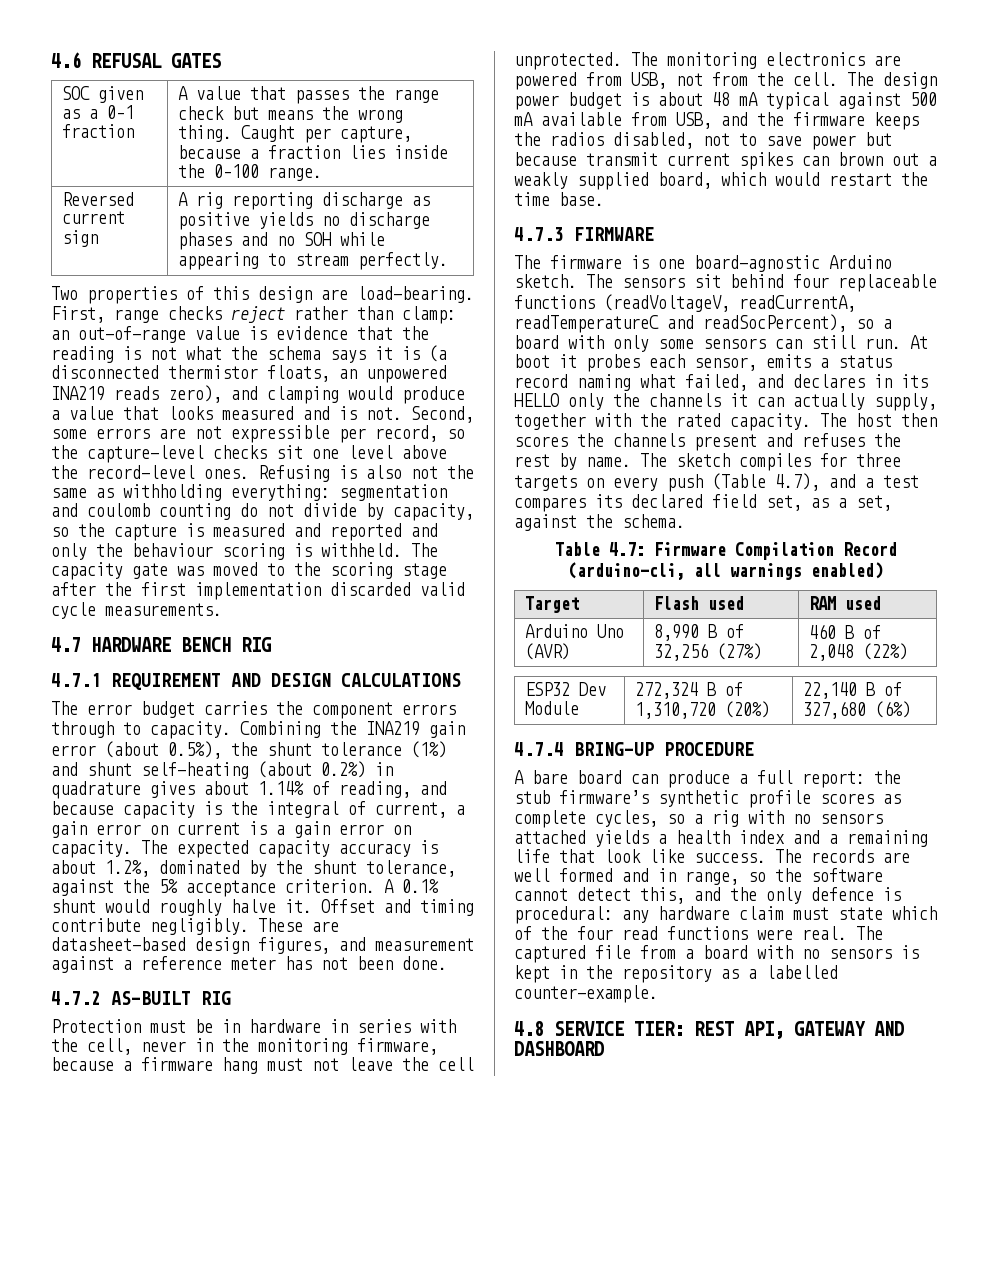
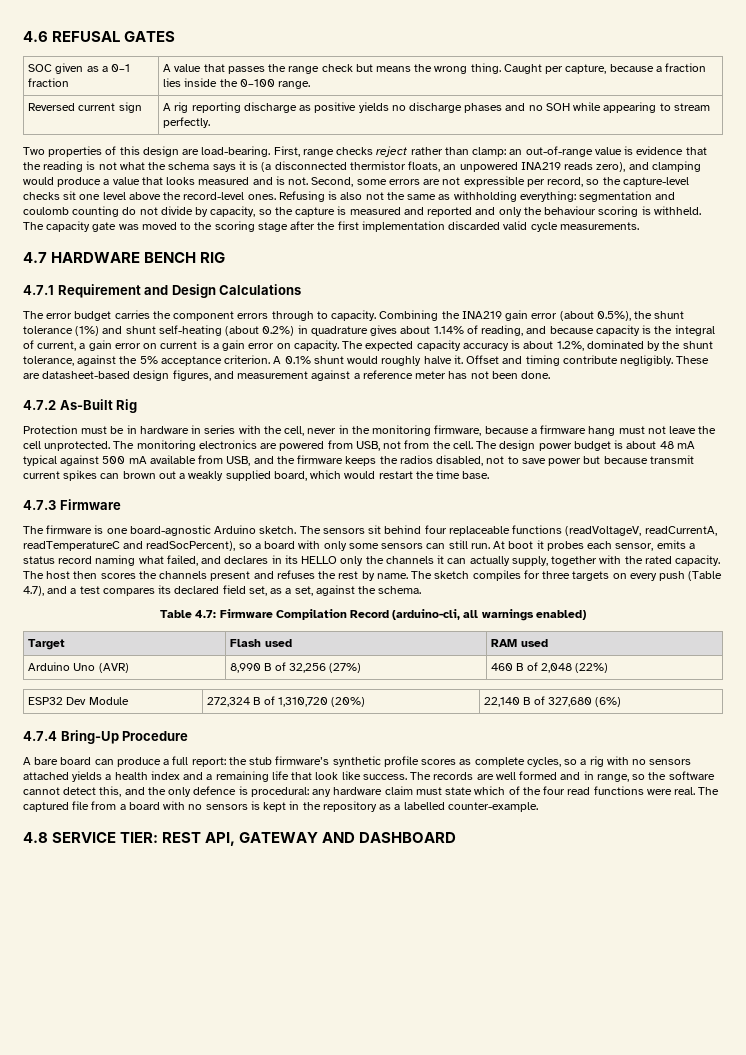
[111,673,461,690] REQUIREMENT AND DESIGN CALCULATIONS -> [57,284,302,298] Requirement and Design Calculations
[111,991,231,1005] AS-BUILT RIG -> [59,399,138,413] As-Built Rig
[574,227,654,241] FIRMWARE -> [59,499,121,510] Firmware
[574,742,754,756] BRING-UP PROCEDURE -> [60,730,189,744] Bring-Up Procedure

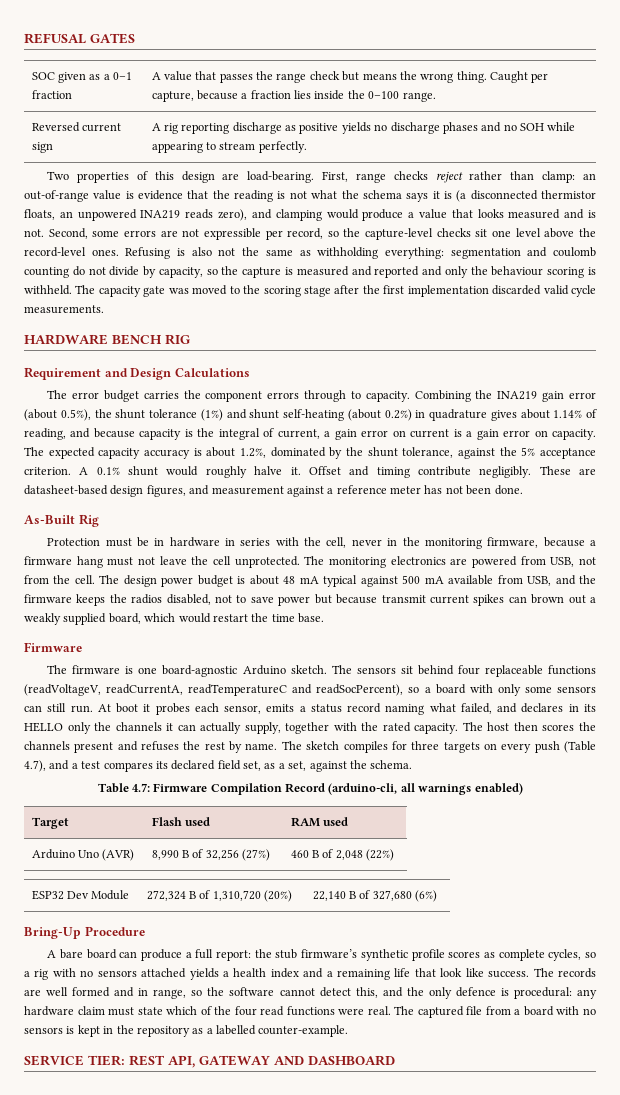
[23,31,48,42] 4.6 -> (24, 38) none
[23,252,47,263] 4.7 -> (104, 309) none
[23,285,54,295] 4.7.1 -> (190, 339) none
[23,400,56,410] 4.7.2 -> (523, 490) none
[23,500,56,510] 4.7.3 -> (324, 618) none
[23,731,57,741] 4.7.4 -> (437, 896) none
[23,832,48,843] 4.8 -> (349, 1031) none

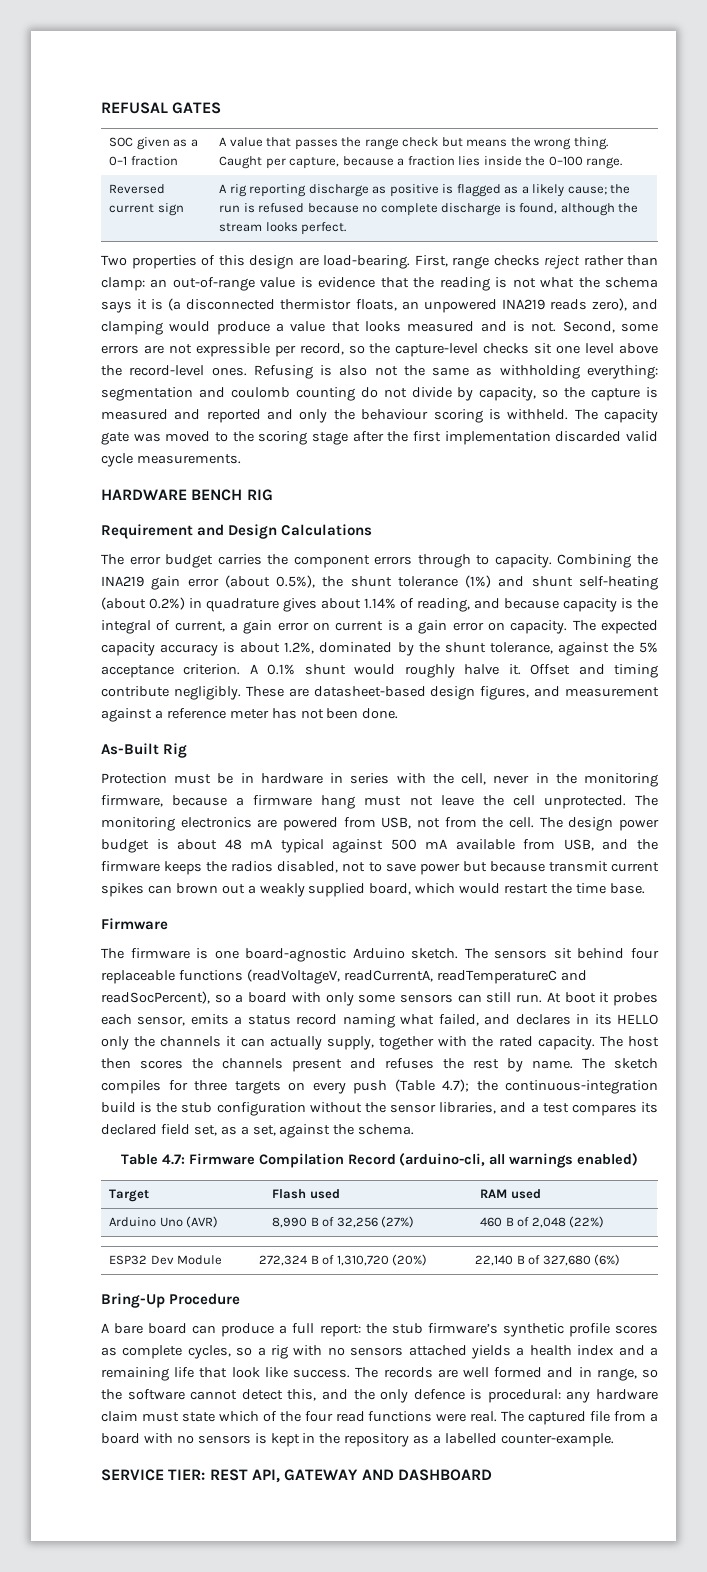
[341,122,576,134] [151,141,307,153] yields no discharge phases and no SOH while appearing to stream perfectly. -> [442,184,631,197] [219,203,639,216] [219,222,347,235] is flagged as a likely cause; the run is refused because no complete discharge is found, although the stream looks perfect.
[24,760,46,772] 4.7), -> [442,1079,658,1094] [101,1102,497,1116] 4.7); the continuous-integration build is the stub configuration without the sensor libraries,

